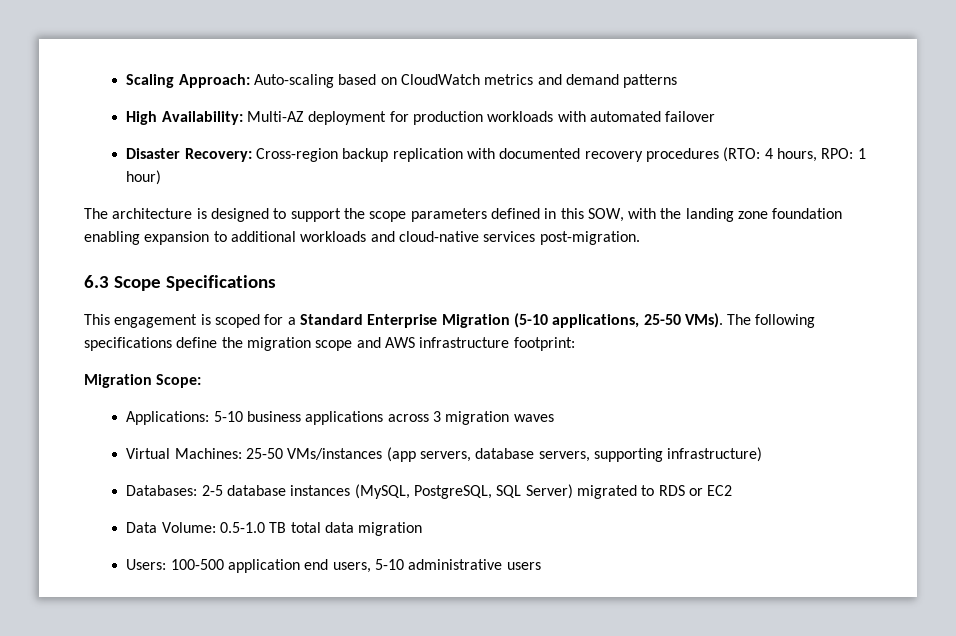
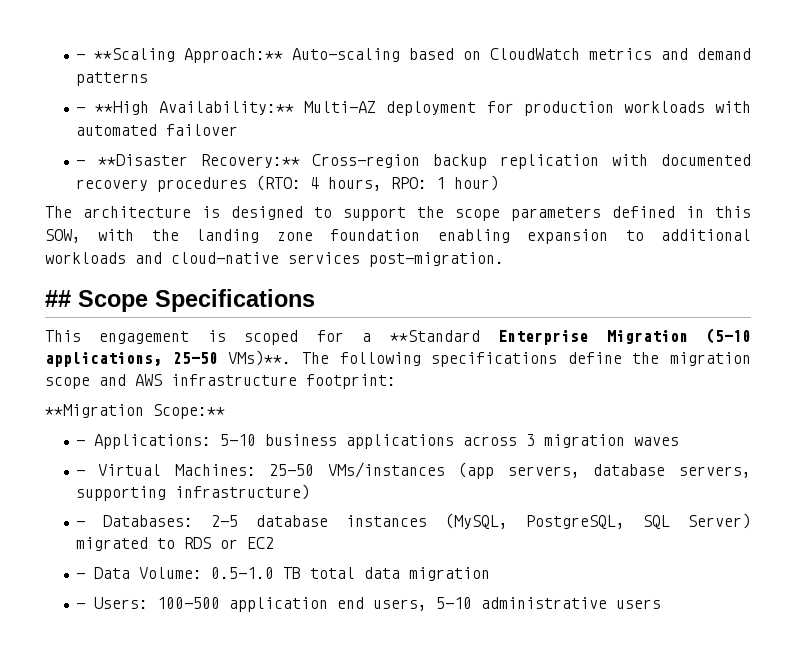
[126,74,250,88] Scaling Approach: -> [75,48,283,63] - **Scaling Approach:**
[126,111,243,125] High Availability: -> [75,101,295,115] - **High Availability:**
[126,148,252,162] Disaster Recovery: -> [75,154,300,168] - **Disaster Recovery:**
[84,275,109,288] 6.3 -> [45,290,71,307] ##
[299,314,363,325] Standard -> [389,330,480,342] **Standard
[684,313,723,328] VMs). -> [228,350,292,366] VMs)**.
[84,374,202,388] Migration Scope: // -> [45,404,225,419] [75,440,85,446] **Migration Scope:** // -
(554, 418) none -> [75,470,85,476] -
(763, 454) none -> [75,521,85,527] -
(733, 490) none -> [75,573,85,579] -
(423, 529) none -> [75,603,85,609] -

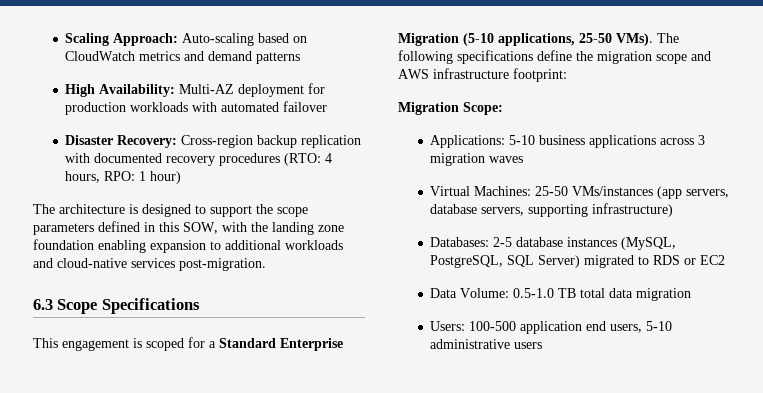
[75,48,283,63] - **Scaling Approach:** -> [65,33,179,46] Scaling Approach:
[75,101,295,115] - **High Availability:** -> [65,84,176,97] High Availability:
[75,154,300,168] - **Disaster Recovery:** -> [65,135,178,148] Disaster Recovery:
[45,290,71,307] ## -> [33,299,53,310] 6.3
[389,330,480,342] **Standard -> [219,338,276,348] Standard
[228,350,292,366] VMs)**. -> [616,33,653,46] VMs).
[45,404,225,419] [75,440,85,446] **Migration Scope:** // - -> [398,102,503,115] Migration Scope: //
[75,470,85,476] - -> (524, 159) none
[75,521,85,527] - -> (674, 210) none
[75,573,85,579] - -> (726, 260) none
[75,603,85,609] - -> (692, 294) none

